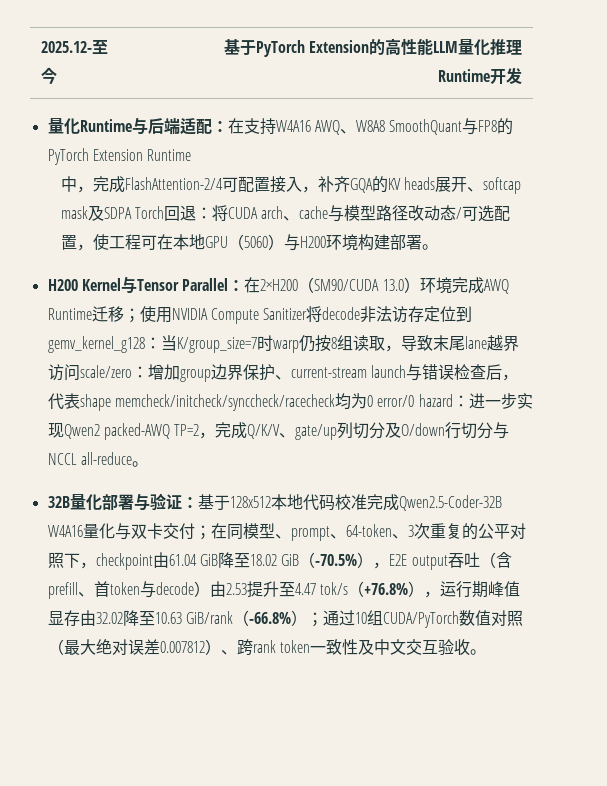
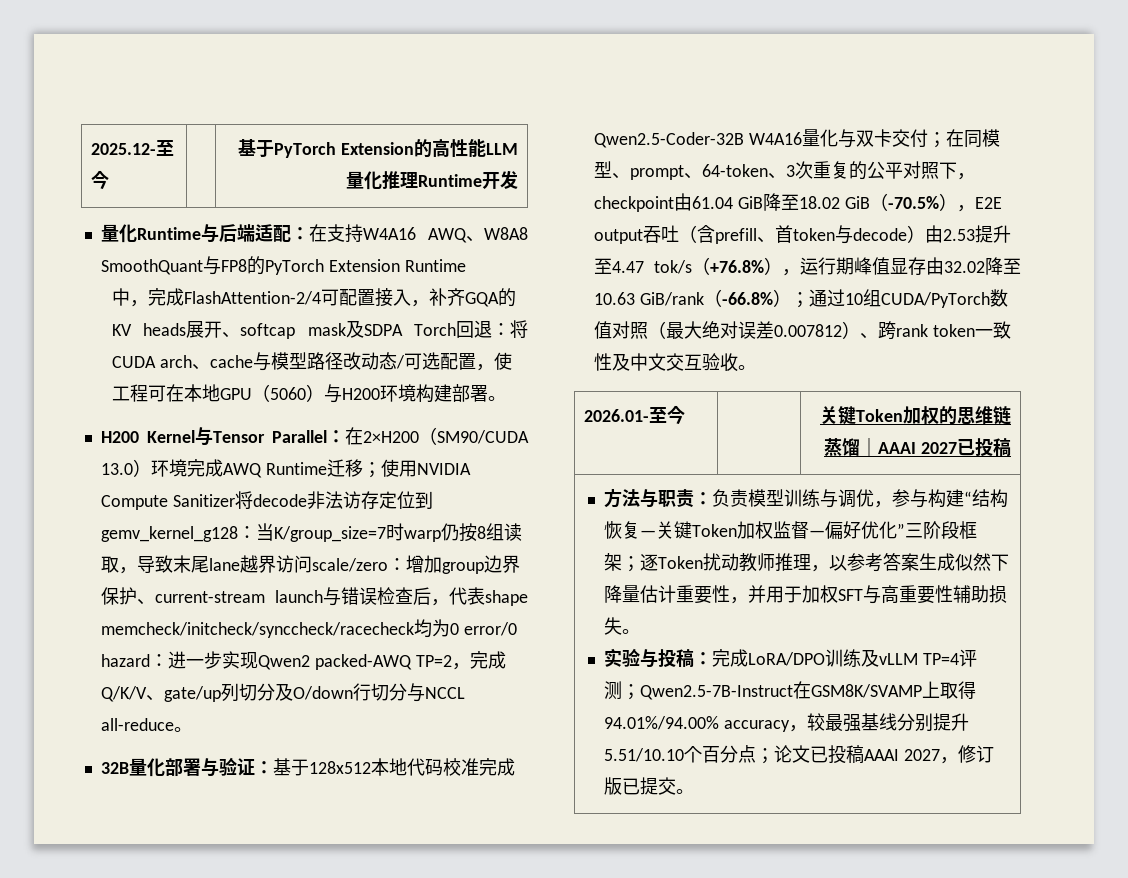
(486, 652) none -> [583,405,685,424] [820,406,1012,425] [824,438,1012,457] [603,488,1008,508] [603,521,977,540] [603,553,1009,572] [603,585,1007,604] [603,617,640,635] [603,648,977,668] [603,681,976,700] [603,713,969,732] [603,745,994,764] [603,777,694,795] // 2026.01-至今 | | 关键Token加权的思维链蒸馏｜AAAI 2027已投稿 // 方法与职责：负责模型训练与调优，参与构建“结构恢复—关键Token加权监督—偏好优化”三阶段框架；逐Token扰动教师推理，以参考答案生成似然下降量估计重要性，并用于加权SFT与高重要性辅助损失。 // 实验与投稿：完成LoRA/DPO训练及vLLM TP=4评测；Qwen2.5-7B-Instruct在GSM8K/SVAMP上取得94.01%/94.00% accuracy，较最强基线分别提升5.51/10.10个百分点；论文已投稿AAAI 2027，修订版已提交。

